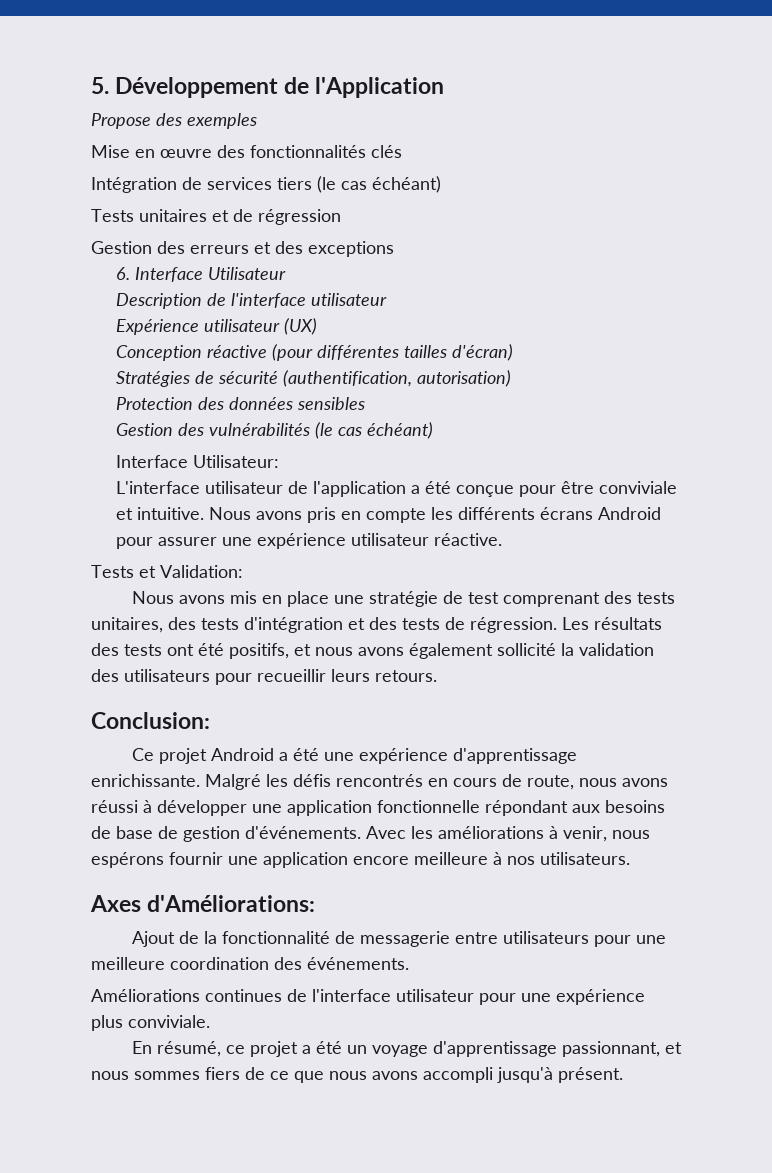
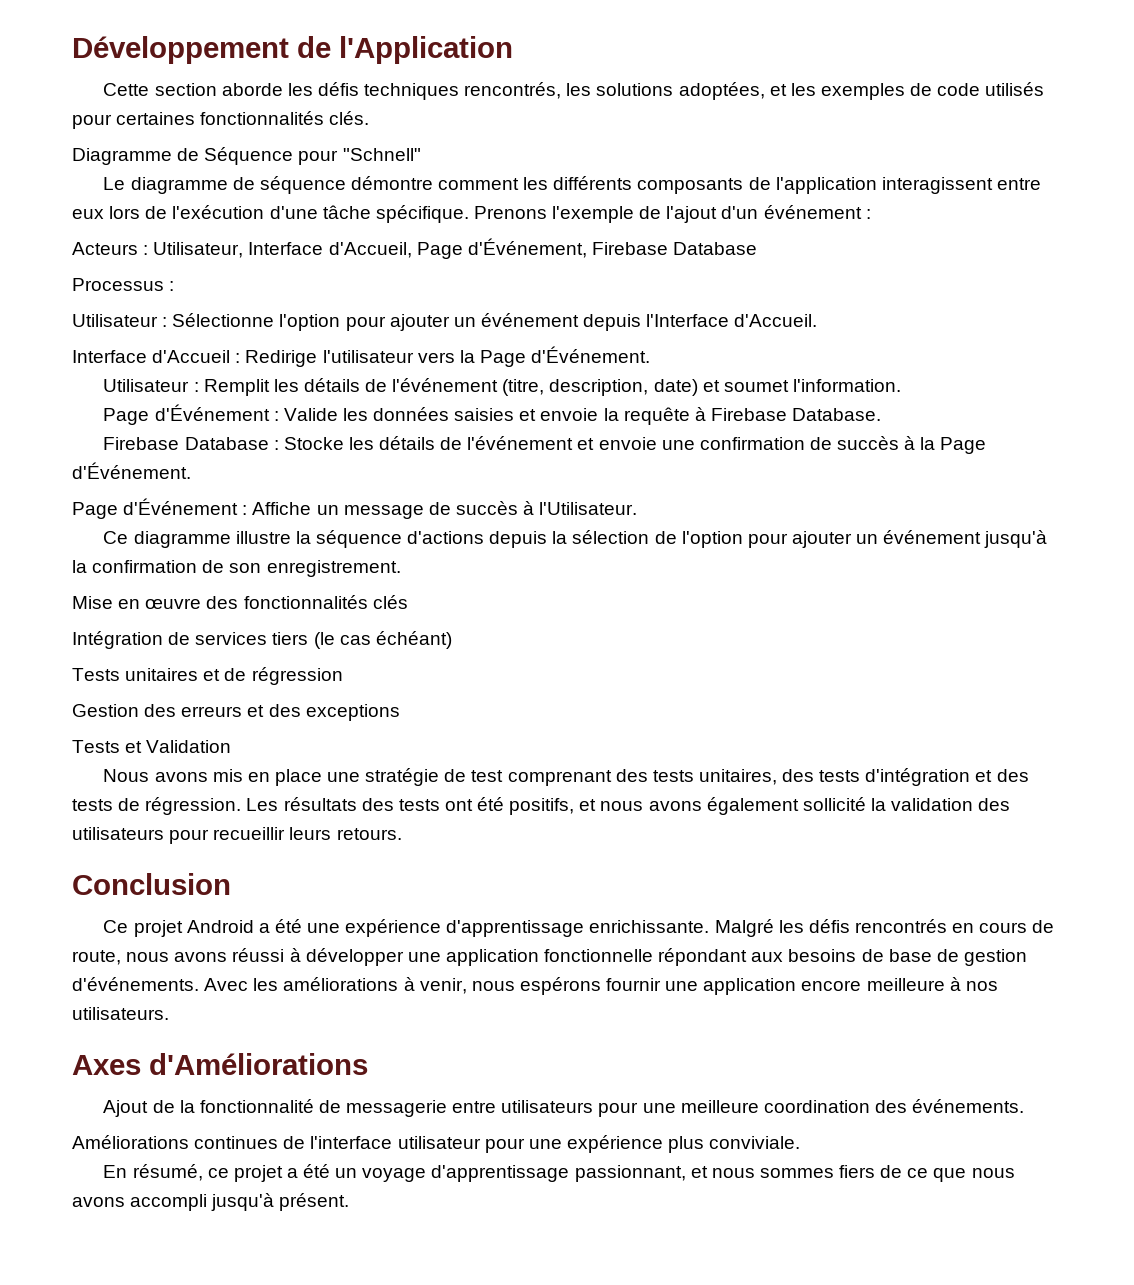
[91,77,109,94] 5. -> (72, 50) none
[91,113,257,129] Propose des exemples -> [103,82,1045,100] [72,111,370,129] [72,147,421,165] [103,176,1041,194] [72,205,871,223] [72,238,758,259] [72,278,175,291] [72,313,818,331] [72,346,651,367] [103,378,901,396] [103,404,882,425] [103,436,987,454] [72,462,191,479] [72,498,638,519] [103,530,1048,548] [72,560,401,577] Cette section aborde les défis techniques rencontrés, les solutions adoptées, et les exemples de code utilisés pour certaines fonctionnalités clés. // Diagramme de Séquence pour "Schnell" // Le diagramme de séquence démontre comment les différents composants de l'application interagissent entre eux lors de l'exécution d'une tâche spécifique. Prenons l'exemple de l'ajout d'un événement : // Acteurs : Utilisateur, Interface d'Accueil, Page d'Événement, Firebase Database // Processus : // Utilisateur : Sélectionne l'option pour ajouter un événement depuis l'Interface d'Accueil. // Interface d'Accueil : Redirige l'utilisateur vers la Page d'Événement. // Utilisateur : Remplit les détails de l'événement (titre, description, date) et soumet l'information. // Page d'Événement : Valide les données saisies et envoie la requête à Firebase Database. // Firebase Database : Stocke les détails de l'événement et envoie une confirmation de succès à la Page d'Événement. // Page d'Événement : Affiche un message de succès à l'Utilisateur. // Ce diagramme illustre la séquence d'actions depuis la sélection de l'option pour ajouter un événement jusqu'à la confirmation de son enregistrement.
[115,267,286,282] [115,293,387,309] [115,318,317,335] [115,344,513,361] [115,370,511,387] [115,397,365,410] [115,422,433,439] [115,455,279,468] [115,481,677,497] [115,507,661,523] [115,533,502,549] // 6. Interface Utilisateur // Description de l'interface utilisateur // Expérience utilisateur (UX) // Conception réactive (pour différentes tailles d'écran) // Stratégies de sécurité (authentification, autorisation) // Protection des données sensibles // Gestion des vulnérabilités (le cas échéant) // Interface Utilisateur: // L'interface utilisateur de l'application a été conçue pour être conviviale et intuitive. Nous avons pris en compte les différents écrans Android pour assurer une expérience utilisateur réactive. -> (400, 712) none
[160,565,243,578] Validation: -> [146,740,232,753] Validation
[91,712,210,729] Conclusion: -> [72,873,231,895] Conclusion
[147,895,316,912] d'Améliorations: -> [149,1053,368,1075] d'Améliorations

